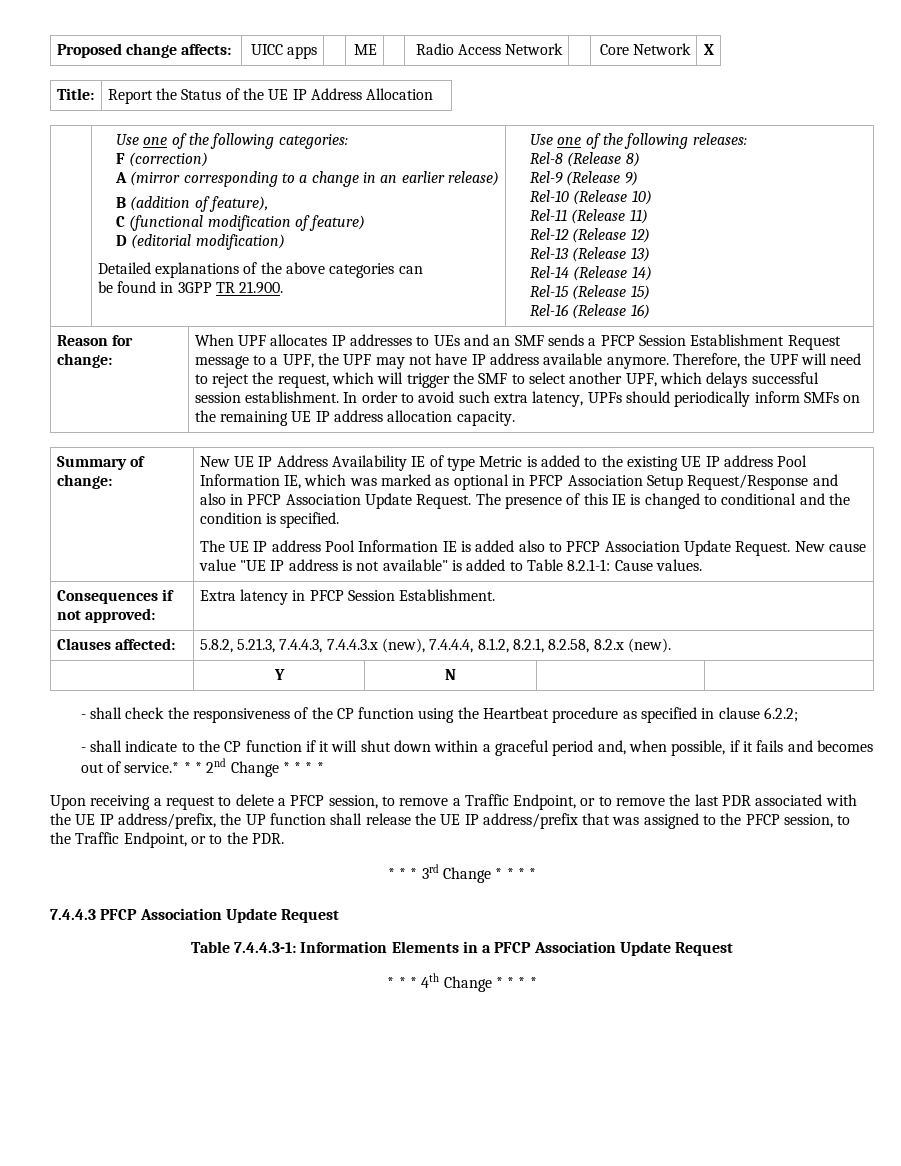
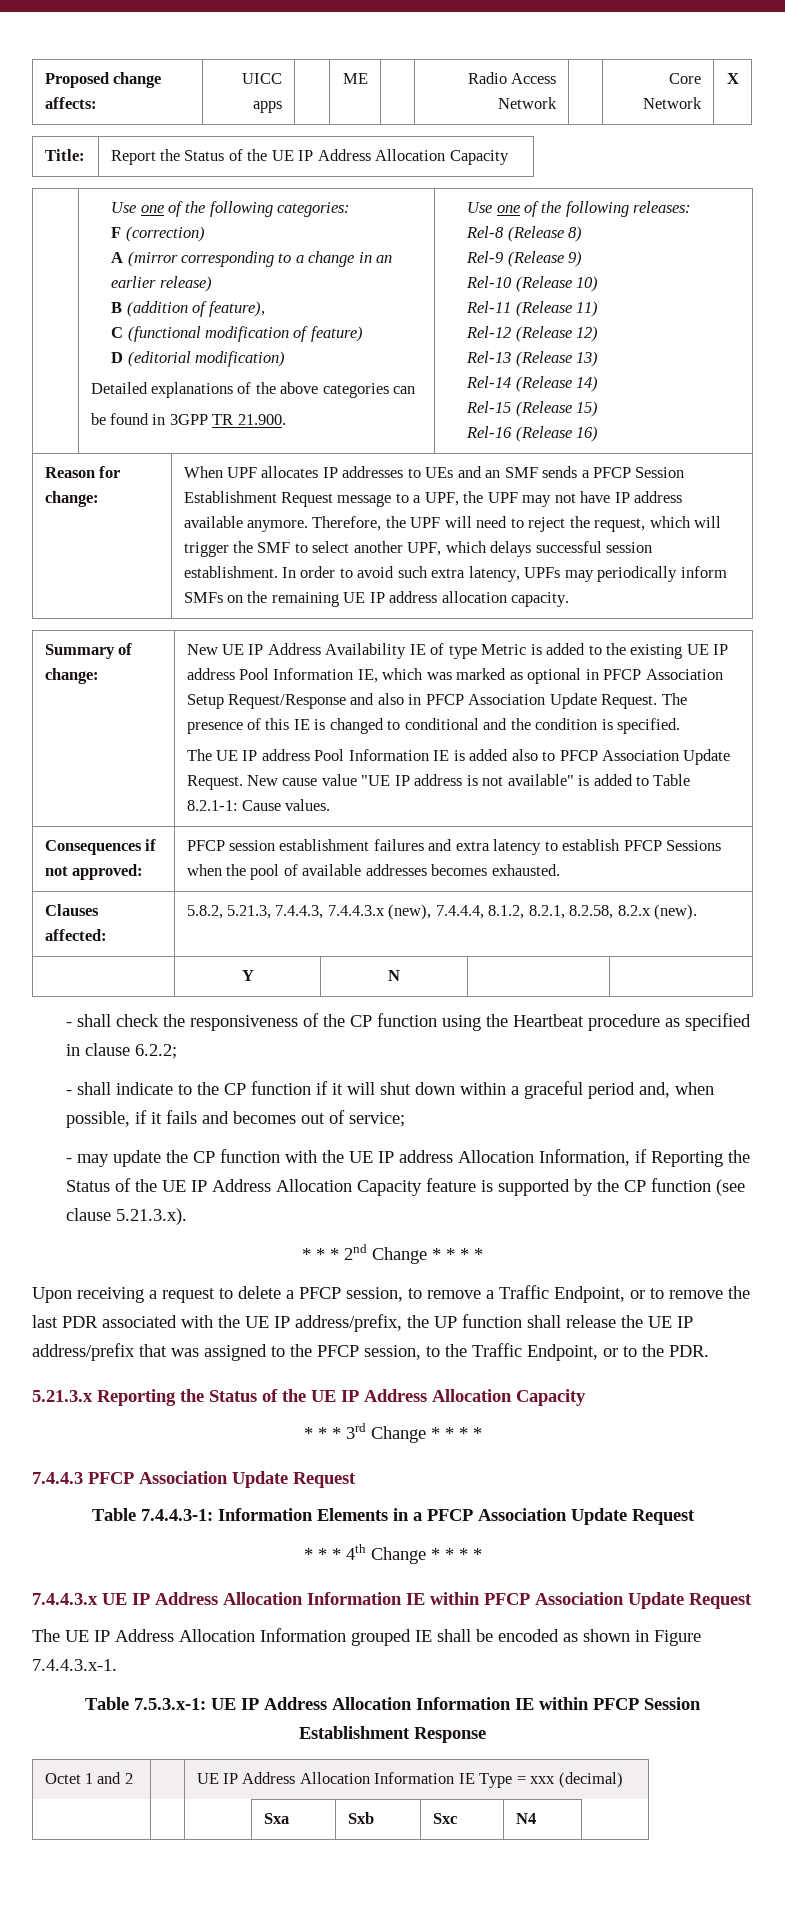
(434, 94) none -> [449,150,509,165] Capacity
[625,391,670,403] should -> [564,570,594,582] may
[199,589,496,605] Extra latency in PFCP Session Establishment. -> [186,839,722,855] [186,864,560,880] PFCP session establishment failures and extra latency to establish PFCP Sessions when the pool of available addresses becomes exhausted.
[124,762,180,773] service.* -> [349,1112,406,1127] [66,1149,751,1167] [66,1178,746,1196] [66,1208,188,1225] [302,1248,311,1260] service; // - may update the CP function with the UE IP address Allocation Information, if Reporting the Status of the UE IP Address Allocation Capacity feature is supported by the CP function (see clause 5.21.3.x). // *
(284, 838) none -> [32,1389,586,1406] // 5.21.3.x Reporting the Status of the UE IP Address Allocation Capacity
(537, 982) none -> [32,1592,752,1609] [32,1628,701,1646] [32,1659,117,1671] [85,1697,701,1710] [299,1726,486,1743] [44,1772,133,1784] [196,1772,623,1788] [263,1813,289,1824] [347,1812,374,1824] [432,1813,457,1824] [515,1813,536,1824] // 7.4.4.3.x UE IP Address Allocation Information IE within PFCP Association Update Request // The UE IP Address Allocation Information grouped IE shall be encoded as shown in Figure 7.4.4.3.x-1. // Table 7.5.3.x-1: UE IP Address Allocation Information IE within PFCP Session Establishment Response // Octet 1 and 2 | | UE IP Address Allocation Information IE Type = xxx (decimal) // | | | Sxa | Sxb | Sxc | N4 |

